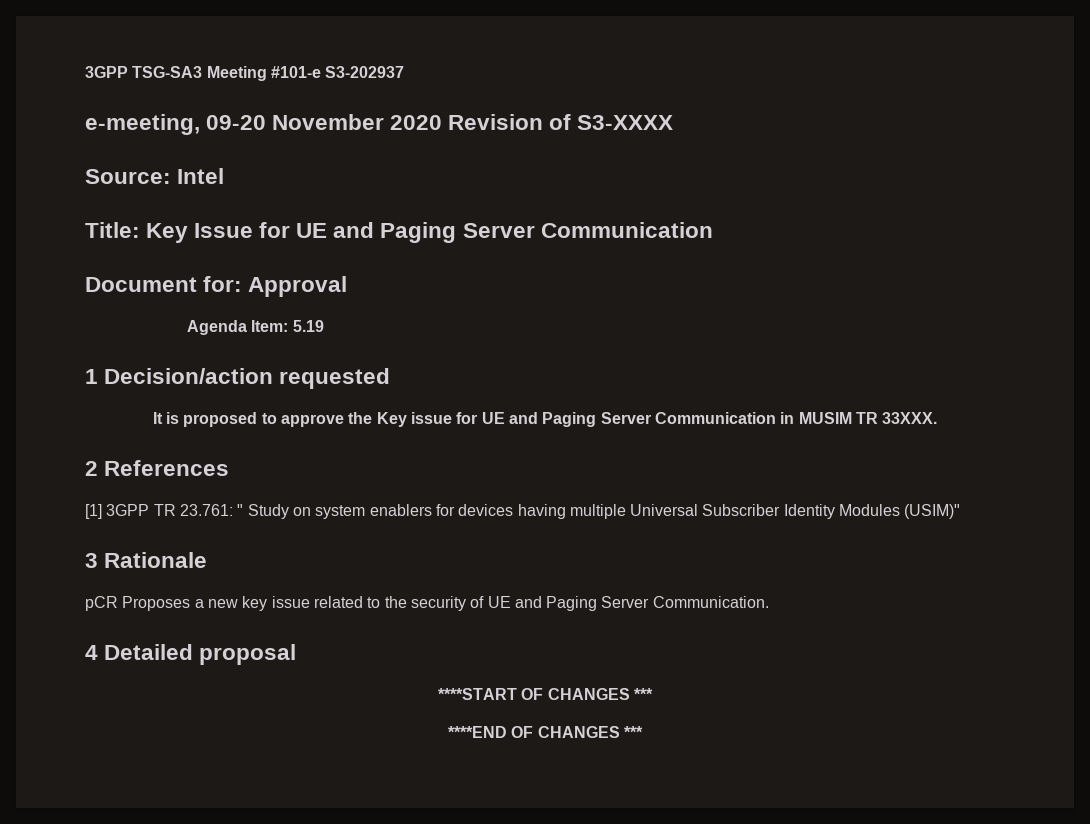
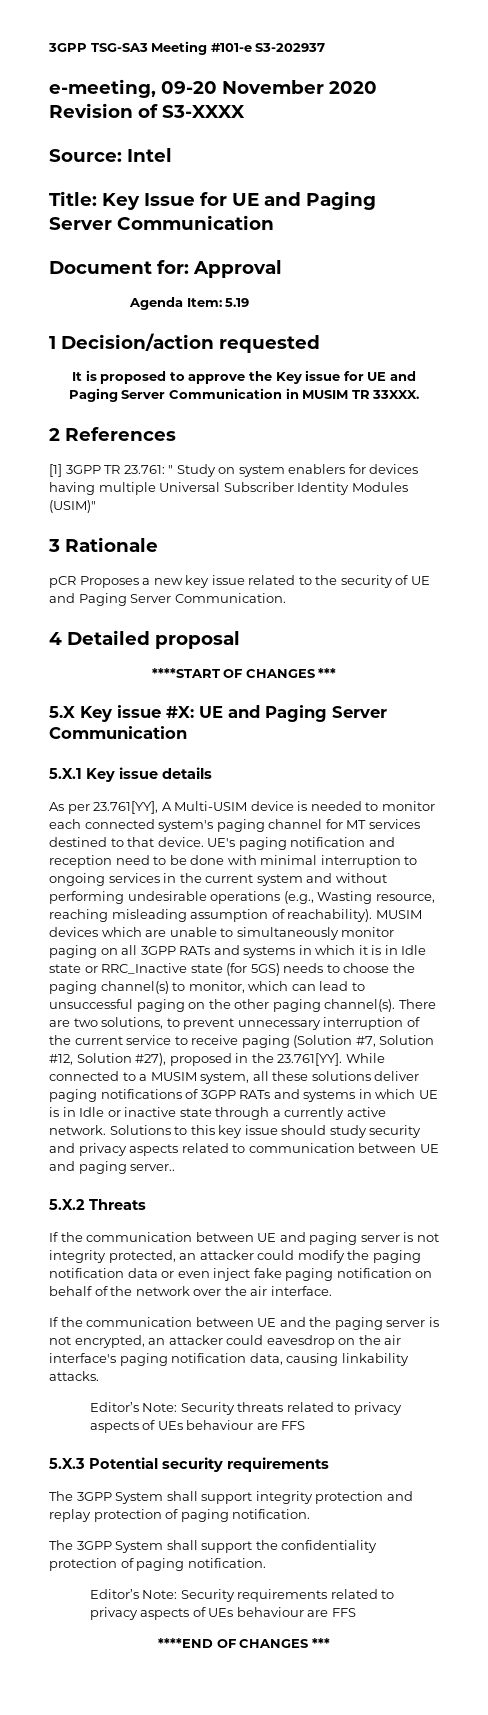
(653, 694) none -> [49,705,387,722] [49,726,187,739] [49,767,212,782] [49,801,435,814] [49,819,420,832] [49,837,395,850] [49,855,418,868] [49,873,387,886] [49,891,435,904] [49,909,422,922] [49,927,395,940] [49,945,427,958] [49,963,415,976] [49,981,365,994] [49,999,436,1012] [49,1017,420,1030] [49,1035,435,1048] [49,1053,385,1066] [49,1071,420,1084] [49,1089,438,1102] [49,1107,386,1120] [49,1125,422,1138] [49,1143,439,1156] [49,1161,176,1174] [49,1199,146,1210] [49,1232,439,1245] [49,1250,421,1263] [49,1268,433,1281] [49,1286,332,1296] [49,1317,439,1330] [49,1335,402,1348] [49,1353,409,1366] [49,1371,99,1381] [89,1402,402,1415] [89,1420,306,1433] [49,1457,329,1472] [49,1491,413,1504] [49,1509,311,1522] [49,1540,378,1553] [49,1558,266,1571] [89,1589,395,1602] [89,1607,356,1620] // 5.X Key issue #X: UE and Paging Server Communication // 5.X.1 Key issue details // As per 23.761[YY], A Multi-USIM device is needed to monitor each connected system's paging channel for MT services destined to that device. UE's paging notification and reception need to be done with minimal interruption to ongoing services in the current system and without performing undesirable operations (e.g., Wasting resource, reaching misleading assumption of reachability). MUSIM devices which are unable to simultaneously monitor paging on all 3GPP RATs and systems in which it is in Idle state or RRC_Inactive state (for 5GS) needs to choose the paging channel(s) to monitor, which can lead to unsuccessful paging on the other paging channel(s). There are two solutions, to prevent unnecessary interruption of the current service to receive paging (Solution #7, Solution #12, Solution #27), proposed in the 23.761[YY]. While connected to a MUSIM system, all these solutions deliver paging notifications of 3GPP RATs and systems in which UE is in Idle or inactive state through a currently active network. Solutions to this key issue should study security and privacy aspects related to communication between UE and paging server.. // 5.X.2 Threats // If the communication between UE and paging server is not integrity protected, an attacker could modify the paging notification data or even inject fake paging notification on behalf of the network over the air interface. // If the communication between UE and the paging server is not encrypted, an attacker could eavesdrop on the air interface's paging notification data, causing linkability attacks. // Editor’s Note: Security threats related to privacy aspects of UEs behaviour are FFS // 5.X.3 Potential security requirements // The 3GPP System shall support integrity protection and replay protection of paging notification. // The 3GPP System shall support the confidentiality protection of paging notification. // Editor’s Note: Security requirements related to privacy aspects of UEs behaviour are FFS

